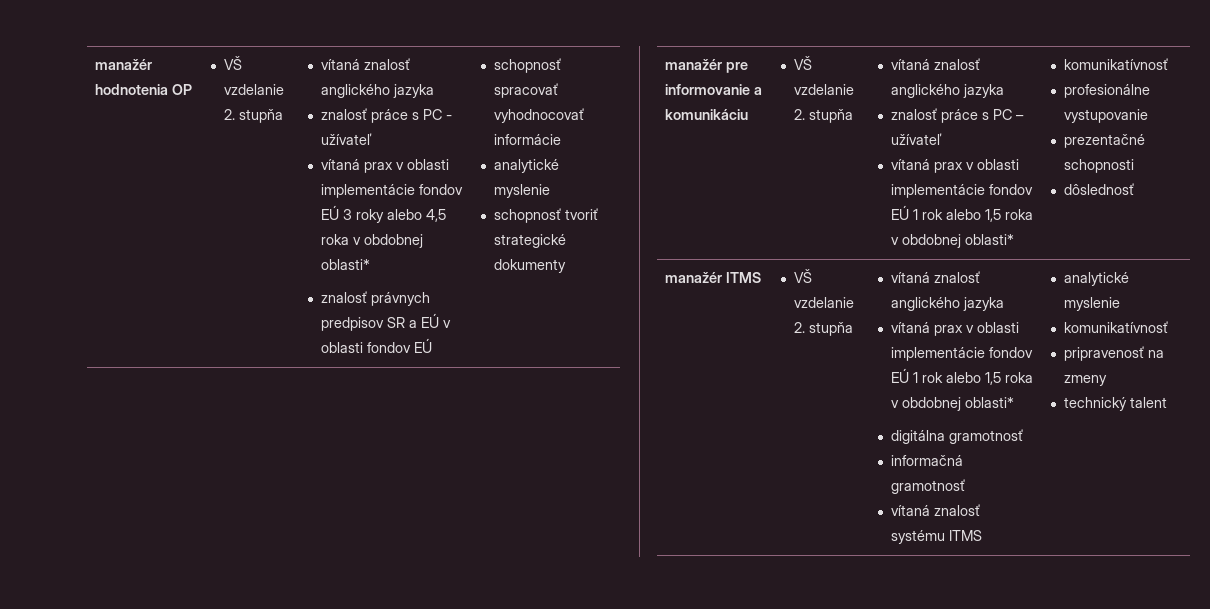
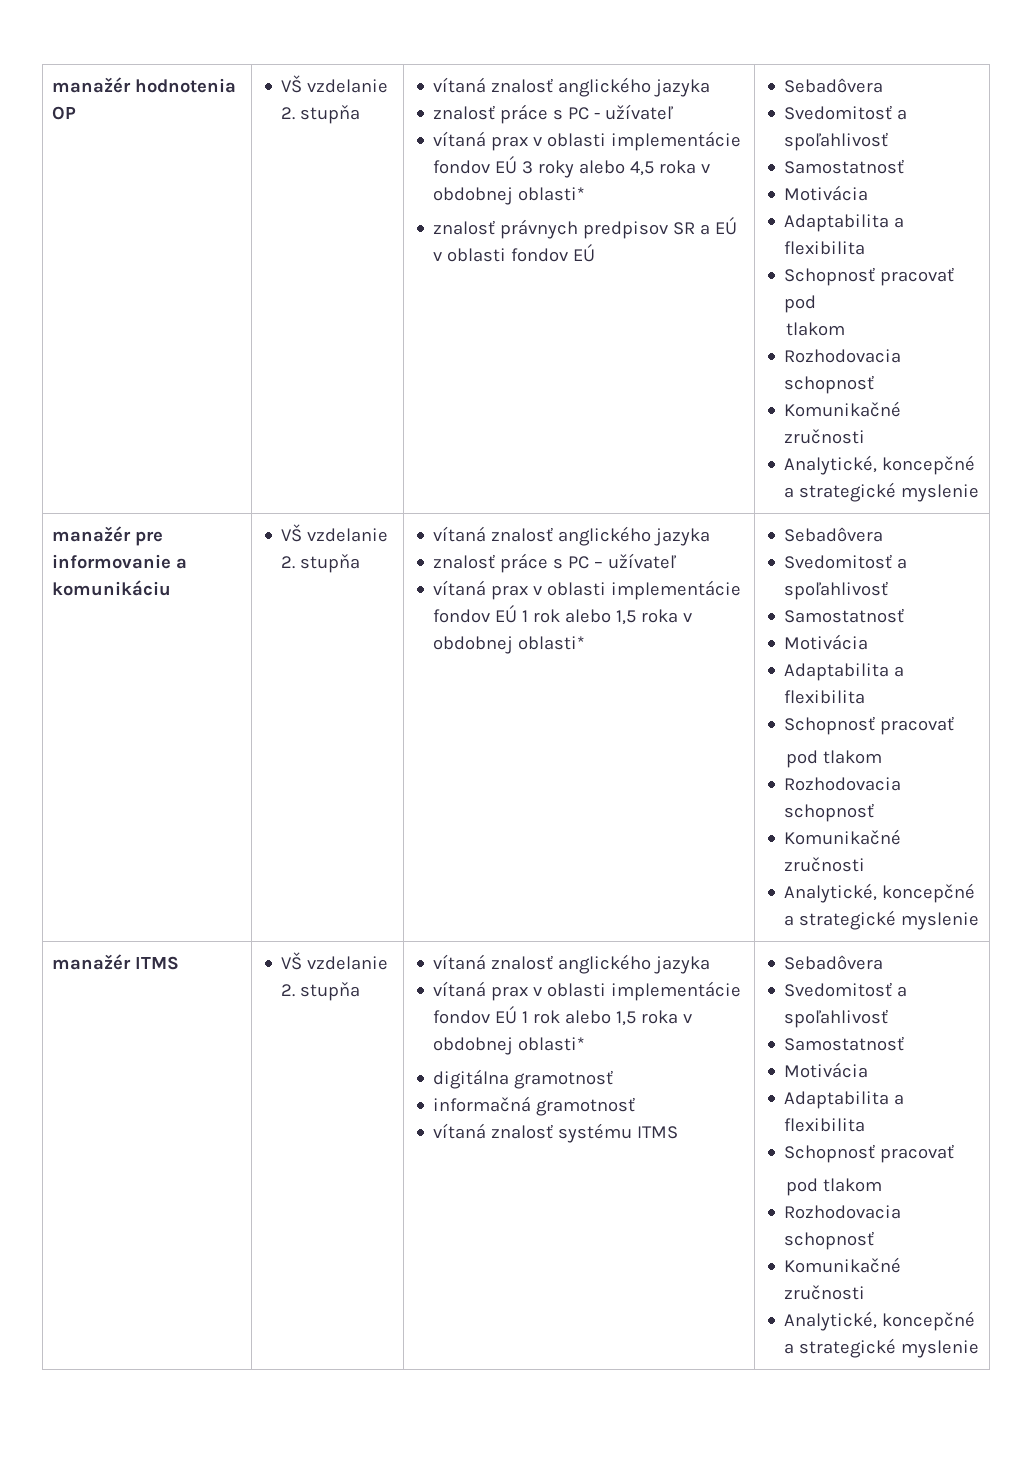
[493,58,561,73] [493,83,558,98] [493,108,584,123] [493,134,561,145] [493,159,559,173] [493,184,550,198] [493,208,598,223] [493,234,566,248] [493,259,566,273] schopnosť spracovať vyhodnocovať informácie // analytické myslenie // schopnosť tvoriť strategické dokumenty -> [784,78,884,93] [784,105,908,120] [784,132,889,151] [784,159,905,174] [784,185,869,201] [784,214,905,232] [784,241,866,255] [784,267,955,286] [784,295,817,313] [785,322,845,336] [784,349,902,363] [784,375,875,394] [784,401,902,417] [784,429,866,444] [784,455,976,475] [784,482,980,502] Sebadôvera // Svedomitosť a spoľahlivosť // Samostatnosť // Motivácia // Adaptabilita a flexibilita // Schopnosť pracovať pod // tlakom // Rozhodovacia schopnosť // Komunikačné zručnosti // Analytické, koncepčné a strategické myslenie
[1063,58,1168,70] [1063,84,1150,98] [1063,109,1148,123] [1063,134,1145,148] [1063,159,1134,173] [1063,183,1134,195] komunikatívnosť // profesionálne vystupovanie // prezentačné schopnosti // dôslednosť -> [784,527,884,542] [784,554,908,569] [784,581,889,600] [784,608,905,623] [784,634,869,650] [784,663,905,681] [784,690,866,704] [784,716,955,735] [785,750,882,768] [784,777,902,791] [784,803,875,822] [784,829,902,845] [784,857,866,872] [784,883,976,903] [784,910,980,930] Sebadôvera // Svedomitosť a spoľahlivosť // Samostatnosť // Motivácia // Adaptabilita a flexibilita // Schopnosť pracovať // pod tlakom // Rozhodovacia schopnosť // Komunikačné zručnosti // Analytické, koncepčné a strategické myslenie
[1063,272,1129,286] [1063,297,1120,311] [1063,321,1168,333] [1063,346,1164,361] [1063,375,1107,386] [1063,397,1167,411] analytické myslenie // komunikatívnosť // pripravenosť na zmeny // technický talent -> [784,955,884,970] [784,982,908,997] [784,1009,889,1028] [784,1036,905,1051] [784,1062,869,1078] [784,1091,905,1109] [784,1118,866,1132] [784,1144,955,1163] [785,1178,882,1196] [784,1205,902,1219] [784,1231,875,1250] [784,1257,902,1273] [784,1285,866,1300] [784,1311,976,1331] [784,1338,980,1358] Sebadôvera // Svedomitosť a spoľahlivosť // Samostatnosť // Motivácia // Adaptabilita a flexibilita // Schopnosť pracovať // pod tlakom // Rozhodovacia schopnosť // Komunikačné zručnosti // Analytické, koncepčné a strategické myslenie

